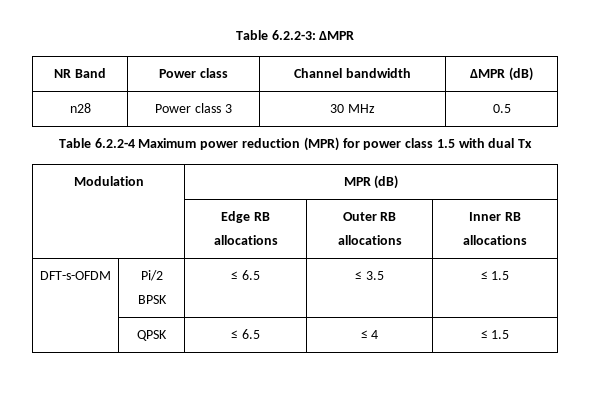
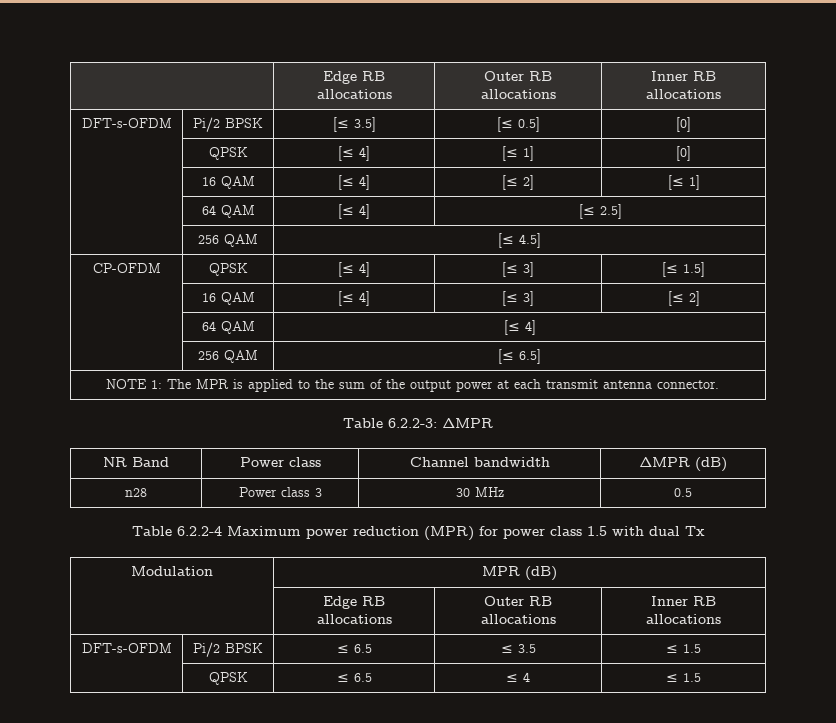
(235, 35) none -> [323,71,386,84] [316,89,392,99] [484,71,552,81] [480,89,556,99] [651,71,716,81] [646,89,721,99] [81,118,172,128] [193,117,263,132] [332,117,376,132] [496,117,540,132] [676,117,691,132] [208,147,248,160] [338,146,371,161] [502,146,534,161] [676,146,691,161] [201,176,255,189] [338,175,371,190] [502,175,534,190] [667,175,700,190] [201,205,255,218] [338,204,371,219] [578,204,622,219] [198,234,258,247] [498,233,541,248] [92,263,161,273] [208,263,248,276] [338,262,371,277] [502,262,534,277] [662,262,705,277] [201,292,255,305] [338,291,371,306] [502,291,534,306] [667,291,700,306] [201,321,255,334] [503,320,536,335] [198,350,258,363] [498,349,541,364] [106,379,720,392] | Edge RB allocations | Outer RB allocations | Inner RB allocations // DFT-s-OFDM | Pi/2 BPSK | [≤ 3.5] | [≤ 0.5] | [0] // | QPSK | [≤ 4] | [≤ 1] | [0] // | 16 QAM | [≤ 4] | [≤ 2] | [≤ 1] // | 64 QAM | [≤ 4] | [≤ 2.5] // | 256 QAM | [≤ 4.5] // CP-OFDM | QPSK | [≤ 4] | [≤ 3] | [≤ 1.5] // | 16 QAM | [≤ 4] | [≤ 3] | [≤ 2] // | 64 QAM | [≤ 4] // | 256 QAM | [≤ 6.5] // NOTE 1: The MPR is applied to the sum of the output power at each transmit antenna connector. //

